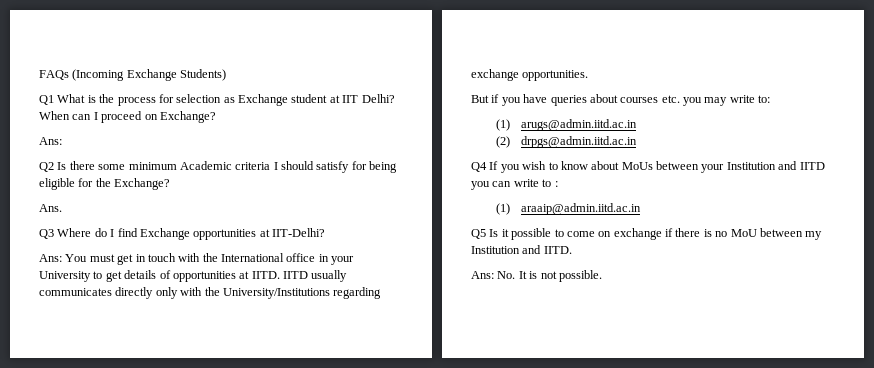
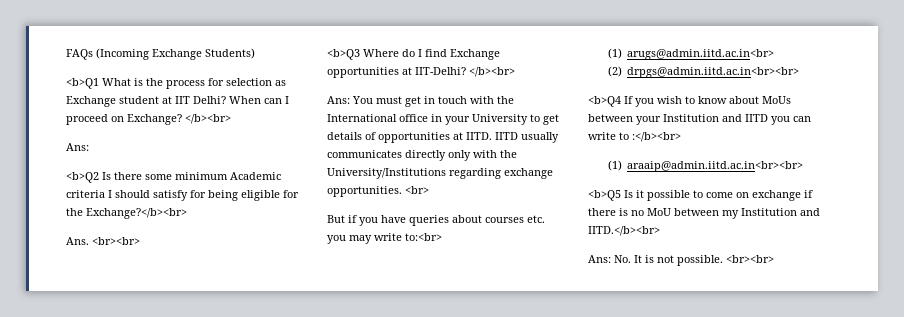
[39,95,54,105] Q1 -> [66,78,99,89] <b>Q1
(216, 117) none -> [185,114,231,124] </b><br>
[39,162,54,172] Q2 -> [66,172,99,183] <b>Q2
[114,178,171,190] Exchange? -> [86,208,187,219] Exchange?</b><br>
[39,229,54,239] // Q3 -> [92,237,140,245] [327,49,360,60] <br><br> // <b>Q3
(325, 232) none -> [469,67,515,77] </b><br>
(589, 75) none -> [405,186,429,194] <br>
[758,95,771,103] [495,119,637,131] to: // (1) arugs@admin.iitd.ac.in -> [405,233,442,241] [607,48,775,60] to:<br> // (1) arugs@admin.iitd.ac.in<br>
[520,136,637,148] [471,162,487,172] drpgs@admin.iitd.ac.in // Q4 -> [627,67,800,78] [588,96,621,107] drpgs@admin.iitd.ac.in<br><br> // <b>Q4
[554,181,558,187] [495,203,641,215] [471,229,486,239] : // (1) araaip@admin.iitd.ac.in // Q5 -> [632,132,681,142] [607,160,804,172] [588,190,621,201] :</b><br> // (1) araaip@admin.iitd.ac.in<br><br> // <b>Q5
[543,246,572,254] IITD. -> [588,226,660,236] IITD.</b><br>
(602, 276) none -> [726,255,774,263] <br><br>

